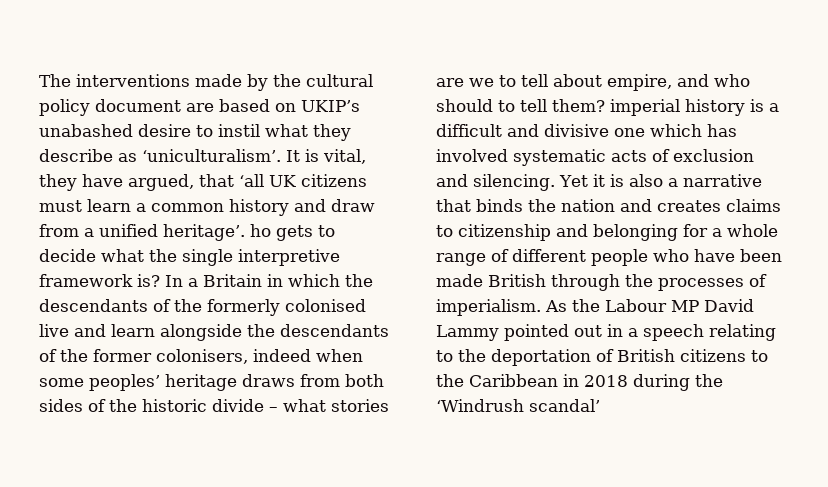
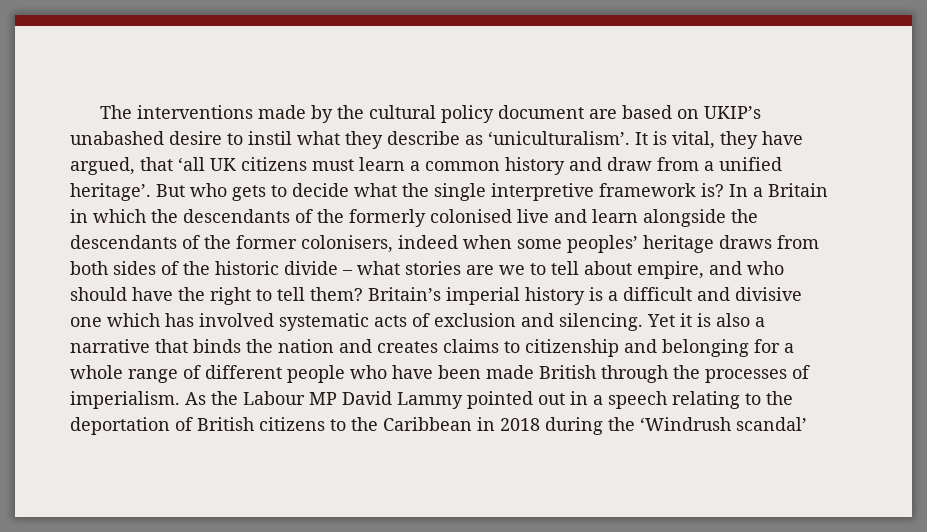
[250,224,271,237] ho -> [156,183,227,197] But who
(493, 105) none -> [132,287,251,305] have the right
(605, 105) none -> [368,287,441,301] Britain’s

